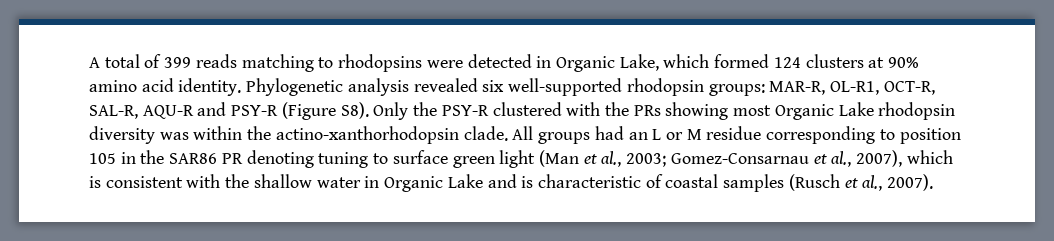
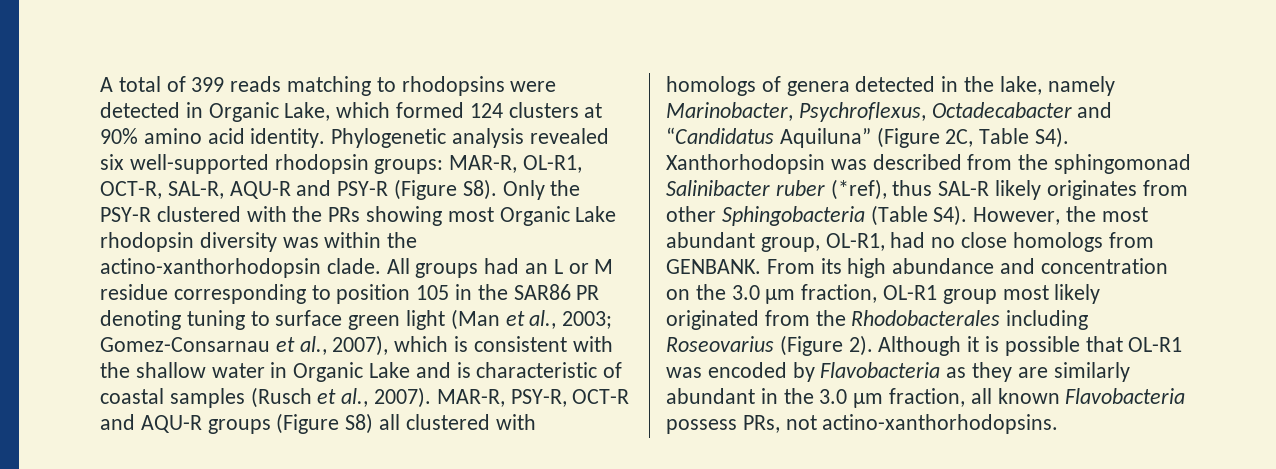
(934, 182) none -> [436,389,630,407] [100,413,536,434] [666,76,1115,96] [666,102,1113,122] [666,127,1070,148] [666,154,1192,174] [666,179,1188,200] [666,205,1148,226] [666,232,1154,252] [666,258,1168,278] [666,284,1101,304] [666,310,1089,330] [666,335,1183,356] [666,362,1130,382] [666,388,1186,408] [666,414,1059,434] MAR-R, PSY-R, OCT-R and AQU-R groups (Figure S8) all clustered with homologs of genera detected in the lake, namely Marinobacter, Psychroflexus, Octadecabacter and “Candidatus Aquiluna” (Figure 2C, Table S4). Xanthorhodopsin was described from the sphingomonad Salinibacter ruber (*ref), thus SAL-R likely originates from other Sphingobacteria (Table S4). However, the most abundant group, OL-R1, had no close homologs from GENBANK. From its high abundance and concentration on the 3.0 µm fraction, OL-R1 group most likely originated from the Rhodobacterales including Roseovarius (Figure 2). Although it is possible that OL-R1 was encoded by Flavobacteria as they are similarly abundant in the 3.0 µm fraction, all known Flavobacteria possess PRs, not actino-xanthorhodopsins.

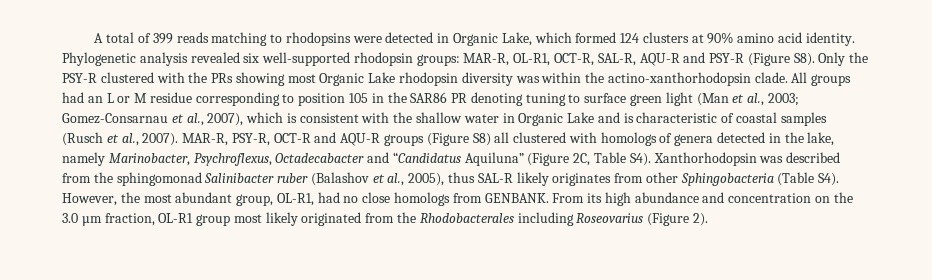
[830,179,887,200] (*ref), -> [310,172,445,186] (Balashov et al., 2005),
[878,336,1183,356] [666,362,1130,382] [666,388,1186,408] [666,414,1059,434] Although it is possible that OL-R1 was encoded by Flavobacteria as they are similarly abundant in the 3.0 µm fraction, all known Flavobacteria possess PRs, not actino-xanthorhodopsins. -> (708, 219) none

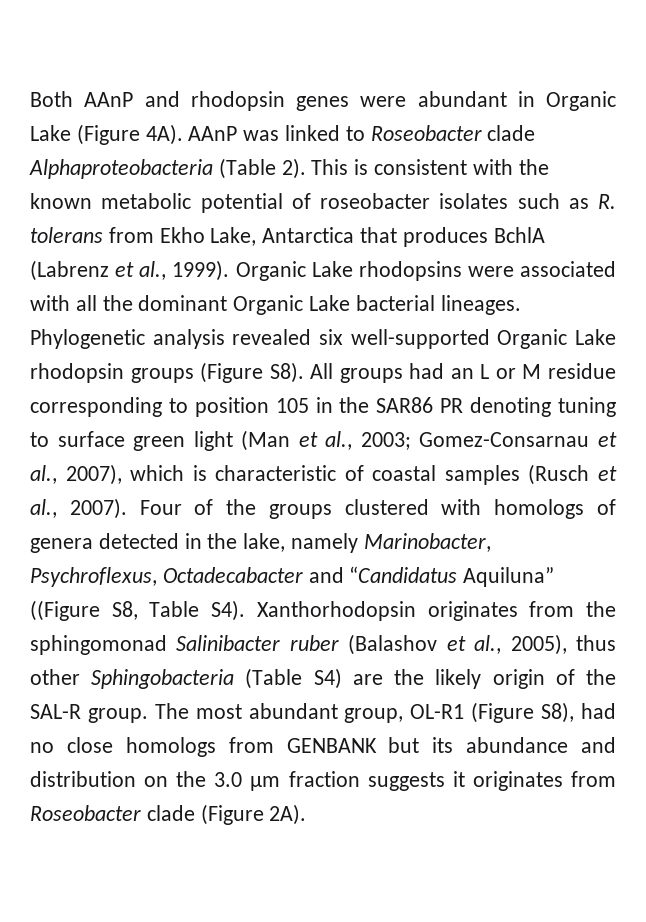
[94,32,855,46] A total of 399 reads matching to rhodopsins were detected in Organic Lake, which formed 124 clusters at 90% amino acid identity. -> [30,91,616,111] [30,124,536,145] [29,158,549,179] [30,193,616,213] [30,227,545,247] [30,260,616,281] [30,295,521,315] Both AAnP and rhodopsin genes were abundant in Organic Lake (Figure 4A). AAnP was linked to Roseobacter clade Alphaproteobacteria (Table 2). This is consistent with the known metabolic potential of roseobacter isolates such as R. tolerans from Ekho Lake, Antarctica that produces BchlA (Labrenz et al., 1999). Organic Lake rhodopsins were associated with all the dominant Organic Lake bacterial lineages.
[353,52,869,66] [62,72,788,86] rhodopsin groups: MAR-R, OL-R1, OCT-R, SAL-R, AQU-R and PSY-R (Figure S8). Only the PSY-R clustered with the PRs showing most Organic Lake rhodopsin diversity was within the actino-xanthorhodopsin clade. -> [497,329,616,349] [30,362,304,383] Organic Lake rhodopsin groups (Figure S8).
[299,112,634,126] consistent with the shallow water in Organic Lake and is -> (207, 473) none
[182,132,510,146] MAR-R, PSY-R, OCT-R and AQU-R groups (Figure S8) all -> [139,499,332,519] Four of the groups
[527,153,591,166] (Figure 2C, -> [30,600,138,621] ((Figure S8,
[759,152,841,163] was described -> [427,601,518,621] originates
[477,172,840,186] [62,192,314,206] SAL-R likely originates from other Sphingobacteria (Table S4). However, the most abundant group, OL-R1, -> [30,668,616,689] [30,702,575,723] other Sphingobacteria (Table S4) are the likely origin of the SAL-R group. The most abundant group, OL-R1 (Figure S8),
[484,192,631,206] GENBANK. From its high -> [286,737,454,753] GENBANK but its
[728,193,812,203] concentration -> [30,771,136,787] distribution
[104,212,708,226] fraction, OL-R1 group most likely originated from the Rhodobacterales including Roseovarius (Figure 2). -> [288,771,616,791] [30,804,307,825] fraction suggests it originates from Roseobacter clade (Figure 2A).

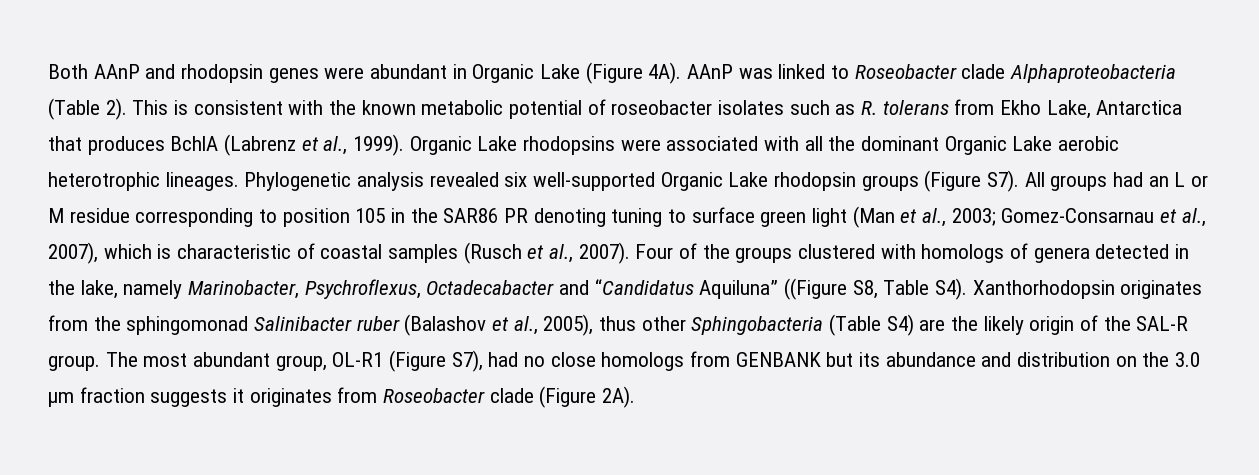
[355,295,435,311] bacterial -> [1058,136,1120,151] [48,172,160,191] aerobic heterotrophic
[269,362,304,383] S8). -> [987,170,1020,192] S7).
[541,702,575,723] S8), -> [451,350,483,372] S7),

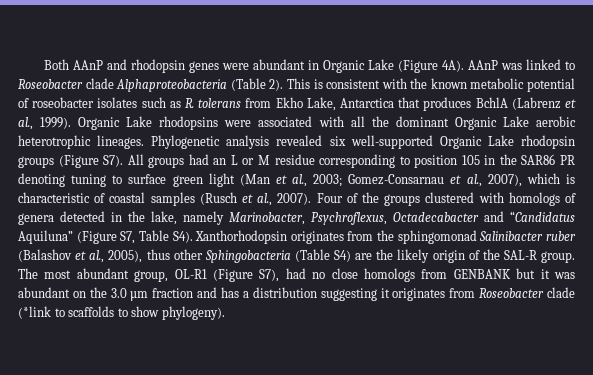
[784,278,878,300] ((Figure S8, -> [76,231,136,244] (Figure S7,
[859,352,1111,367] its abundance and distribution -> [540,269,575,279] [18,287,70,298] it was abundant
[150,389,228,407] suggests -> [197,287,377,301] and has a distribution suggesting
[539,386,636,408] (Figure 2A). -> [18,306,225,320] (*link to scaffolds to show phylogeny).

